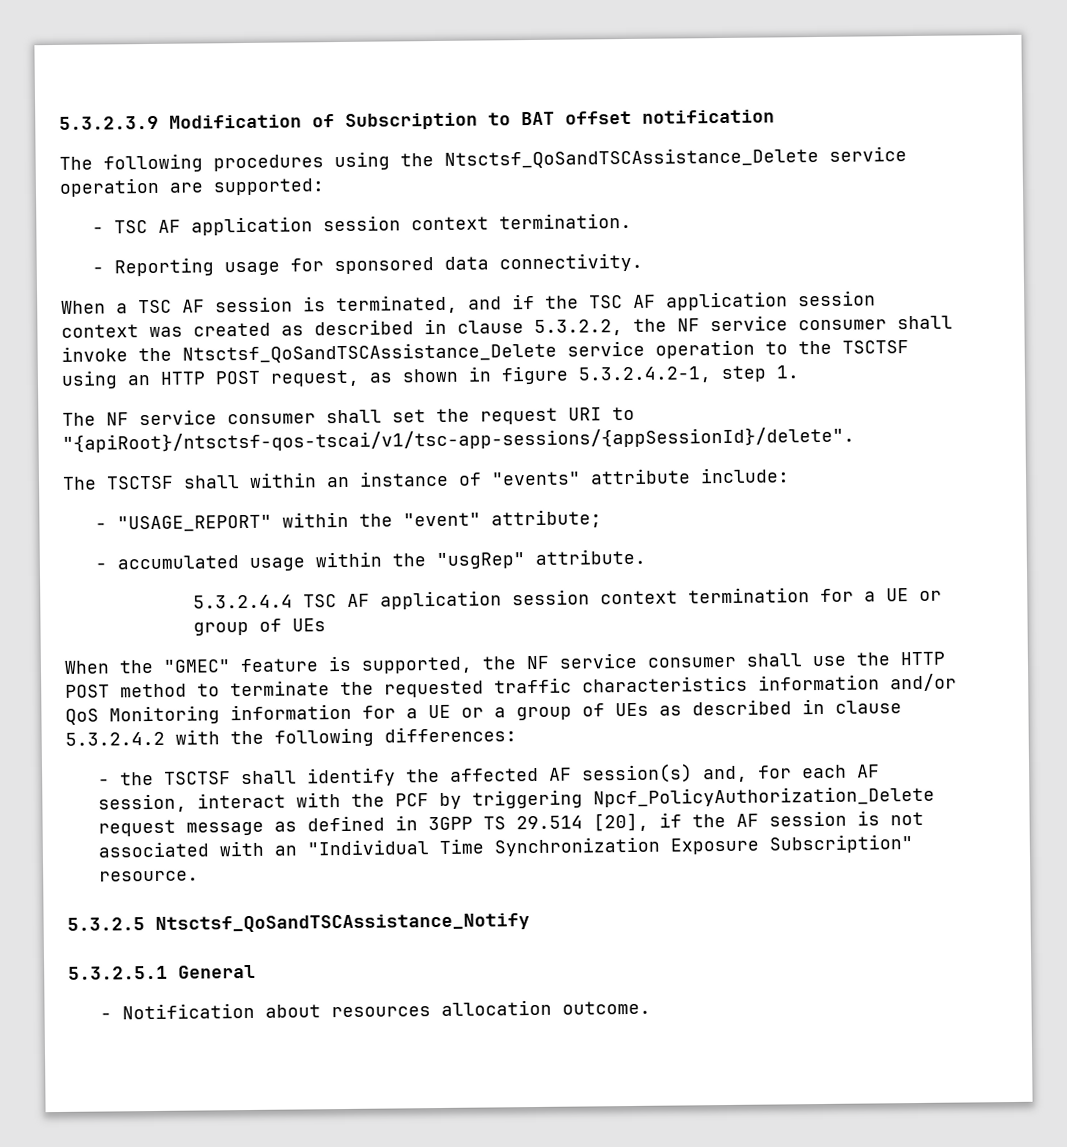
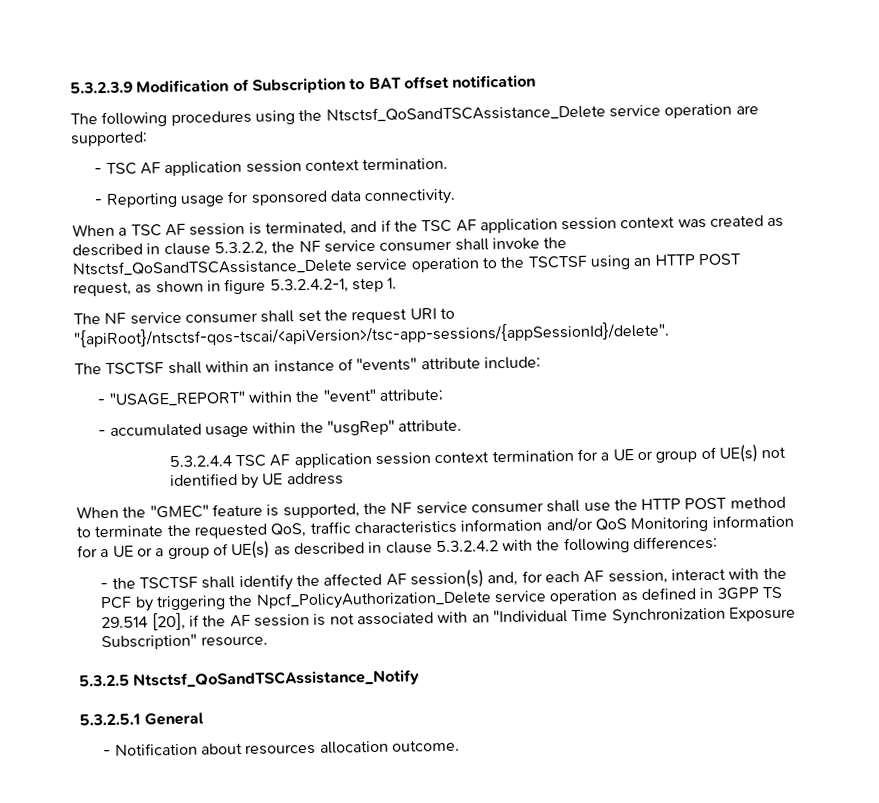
[62,426,855,453] "{apiRoot}/ntsctsf-qos-tscai/v1/tsc-app-sessions/{appSessionId}/delete". -> [73,321,670,348] "{apiRoot}/ntsctsf-qos-tscai/<apiVersion>/tsc-app-sessions/{appSessionId}/delete".
[292,618,327,632] UEs -> [718,444,787,463] [169,472,344,489] UE(s) not identified by UE address
(484, 689) none -> [270,523,308,538] QoS,
[615,702,649,717] UEs -> [231,540,271,560] UE(s)
[593,785,936,808] [98,819,265,837] Npcf_PolicyAuthorization_Delete request message -> [228,589,619,610] the Npcf_PolicyAuthorization_Delete service operation

